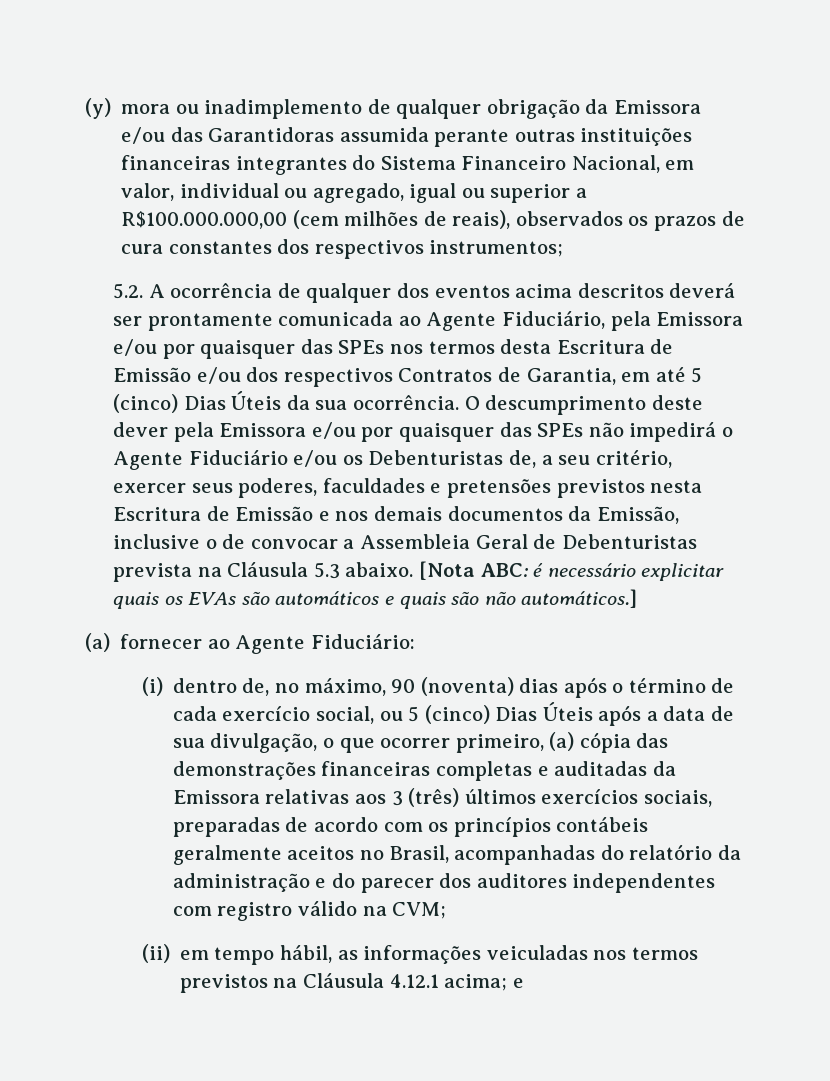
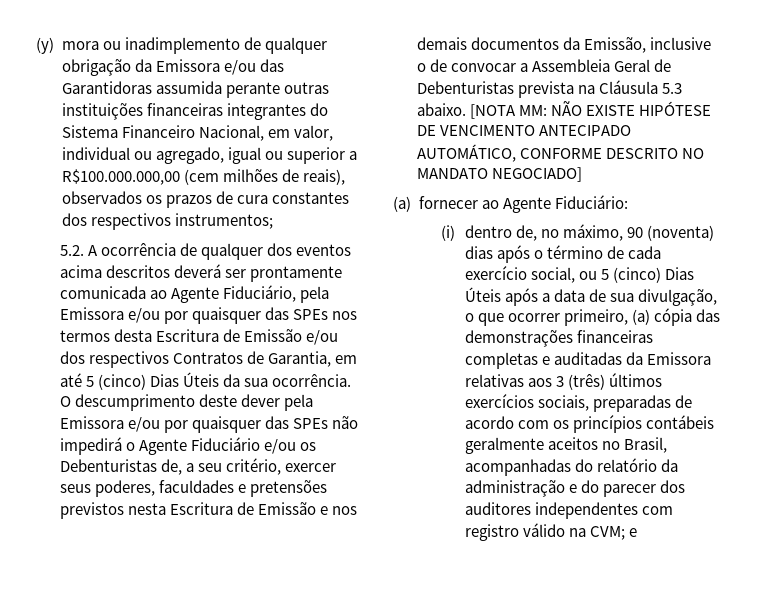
[419,561,725,581] [113,589,638,609] [Nota ABC: é necessário explicitar quais os EVAs são automáticos e quais são não automáticos.] -> [470,101,712,119] [417,125,632,136] [417,144,705,162] [417,167,583,182] [NOTA MM: NÃO EXISTE HIPÓTESE DE VENCIMENTO ANTECIPADO AUTOMÁTICO, CONFORME DESCRITO NO MANDATO NEGOCIADO]
[141,944,698,965] [179,973,508,993] // (ii) em tempo hábil, as informações veiculadas nos termos previstos na Cláusula 4.12.1 acima; -> (626, 533) none

